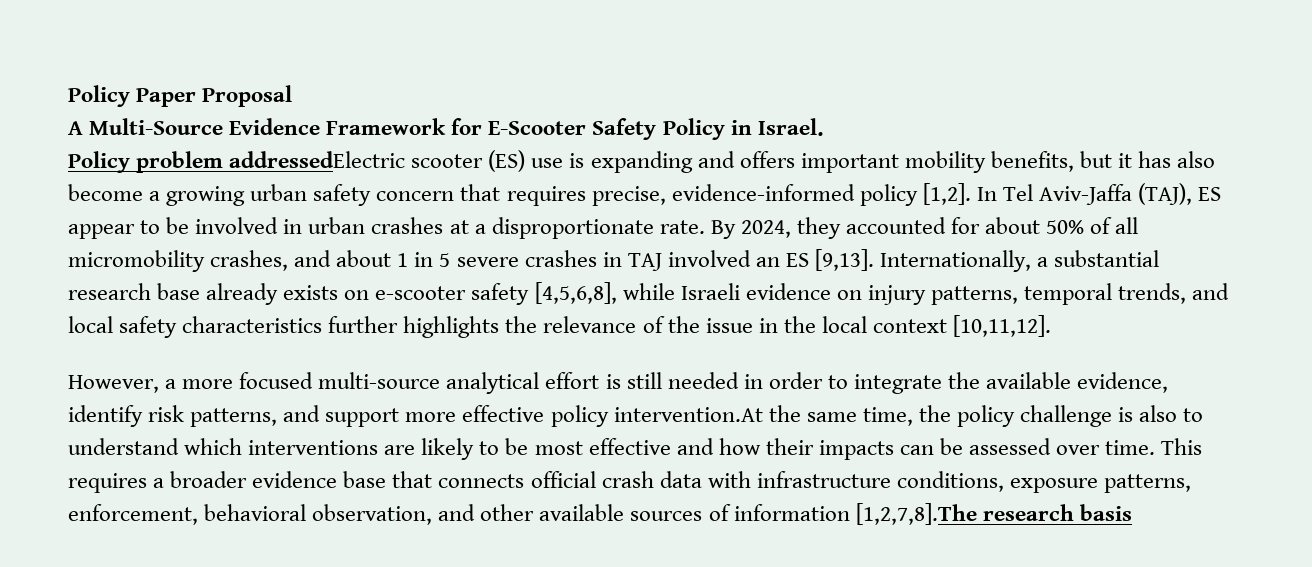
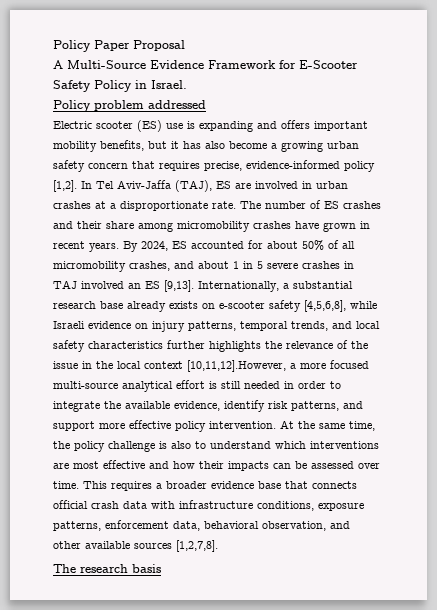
[229,151,406,168] addressedElectric -> [148,100,206,109] [53,121,92,129] addressed // Electric
[68,217,190,239] appear to be -> [235,183,251,189] are
(705, 227) none -> [240,200,381,209] [53,221,370,232] [53,241,119,252] The number of ES crashes and their share among micromobility crashes have grown in recent years.
[796,217,841,239] they -> [172,241,187,249] ES
[953,315,1052,337] [68,375,159,393] [10,11,12]. // However, -> [187,360,286,372] [10,11,12].However,
[613,407,763,422] intervention.At -> [209,420,294,429] intervention. At
[421,438,529,460] likely to be -> (69, 466) none
[68,504,198,525] enforcement, -> [105,520,200,531] enforcement data,
[708,503,977,525] of information [1,2,7,8].The -> [176,540,218,552] [53,564,76,573] [1,2,7,8]. // The

